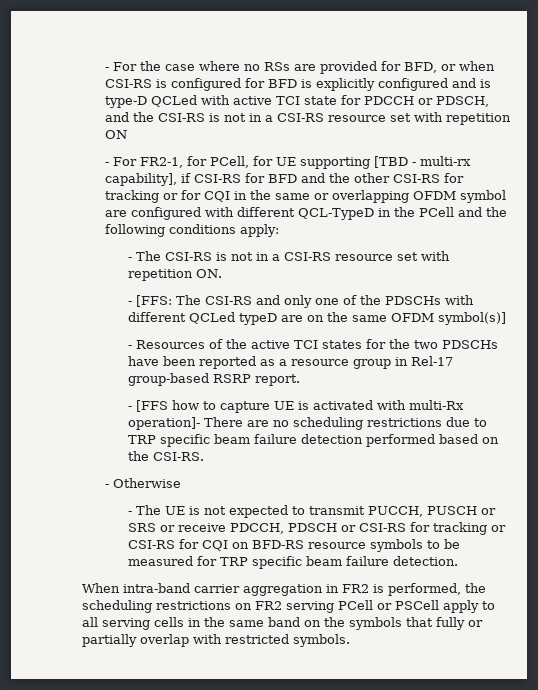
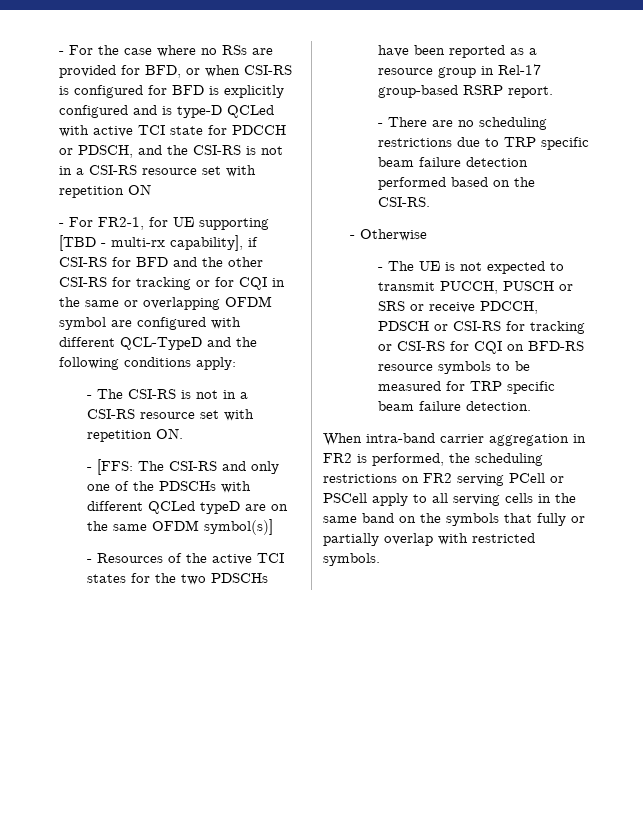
[209,156,273,168] PCell, for -> (169, 222) none
[377,207,454,217] in the PCell -> (203, 343) none
[135,400,464,413] [127,417,200,430] [FFS how to capture UE is activated with multi-Rx operation]- -> (383, 125) none

